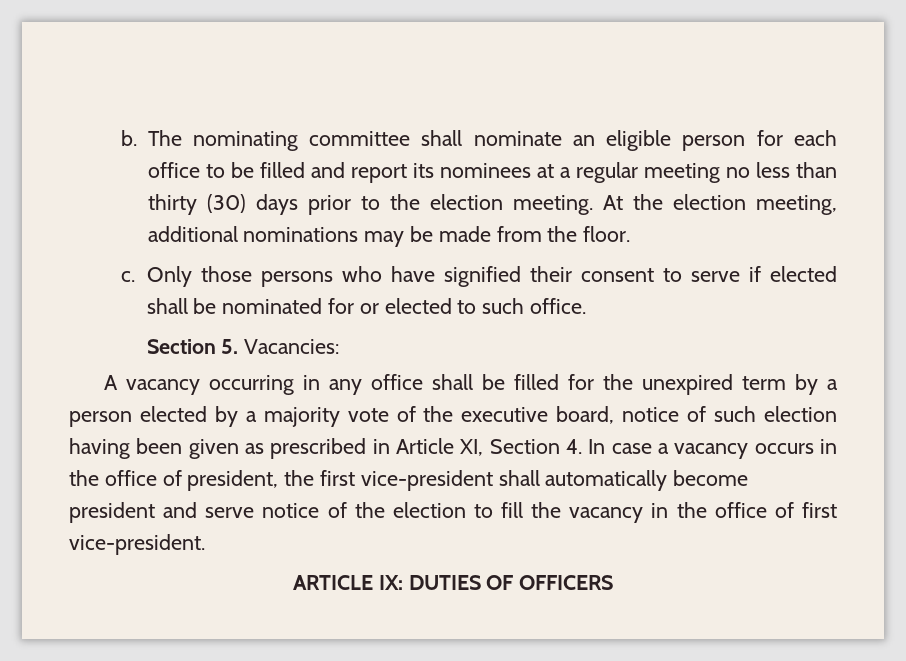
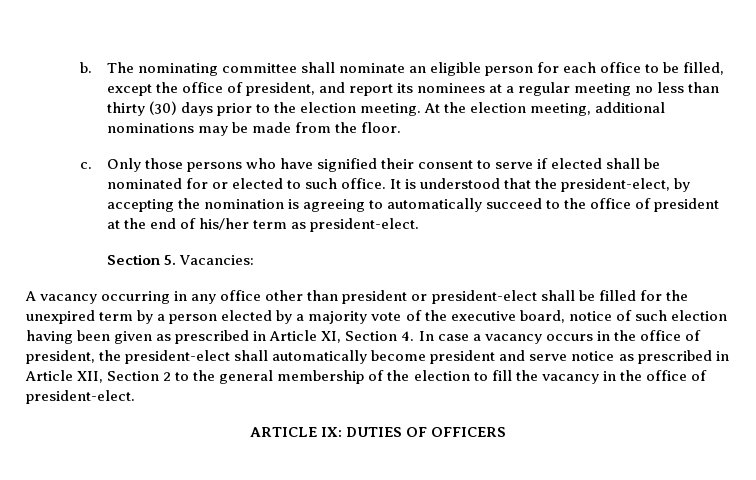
[259,162,305,178] filled -> [683,62,725,75] [106,82,315,96] filled, except the office of president,
(587, 306) none -> [389,178,691,192] [106,198,720,212] [106,218,419,232] It is understood that the president-elect, by accepting the nomination is agreeing to automatically succeed to the office of president at the end of his/her term as president-elect.
(424, 382) none -> [265,290,537,304] other than president or president-elect
[320,470,493,491] first vice-president -> [125,350,231,364] president-elect
(320, 510) none -> [618,350,729,364] [25,370,365,384] as prescribed in Article XII, Section 2 to the general membership
[801,502,837,518] [69,534,205,555] first vice-president. -> [26,390,135,404] president-elect.

